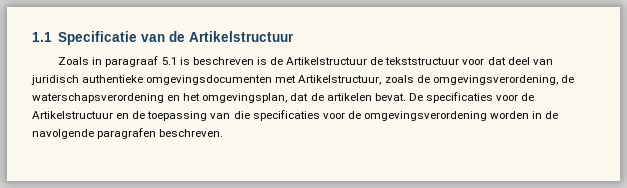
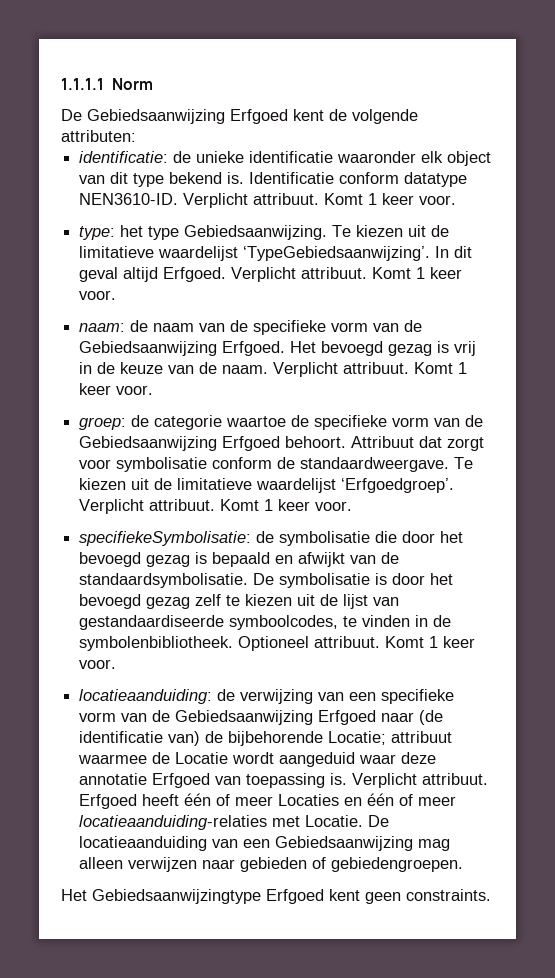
[32,31,294,45] [58,56,553,67] [31,75,574,85] [32,92,535,103] [32,110,559,121] [32,128,224,139] 1.1 Specificatie van de Artikelstructuur // Zoals in paragraaf 5.1 is beschreven is de Artikelstructuur de tekststructuur voor dat deel van juridisch authentieke omgevingsdocumenten met Artikelstructuur, zoals de omgevingsverordening, de waterschapsverordening en het omgevingsplan, dat de artikelen bevat. De specificaties voor de Artikelstructuur en de toepassing van die specificaties voor de omgevingsverordening worden in de navolgende paragrafen beschreven. -> [61,78,154,90] [61,109,418,124] [61,130,136,142] [79,151,492,166] [79,172,468,187] [79,193,457,208] [79,225,450,240] [79,246,473,261] [79,267,463,282] [79,290,117,300] [79,320,423,335] [79,341,477,356] [79,362,468,377] [79,383,154,395] [79,415,484,430] [79,436,485,451] [79,457,474,472] [79,478,455,493] [79,499,353,514] [79,531,464,546] [79,552,400,567] [79,573,454,588] [79,594,400,609] [79,615,452,630] [79,636,476,651] [79,659,117,669] [79,689,455,704] [79,710,444,725] [79,731,453,746] [78,752,437,767] [79,773,489,788] [79,793,457,809] [79,815,390,830] [79,836,451,851] [79,857,464,872] [61,889,491,904] 1.1.1.1 Norm // De Gebiedsaanwijzing Erfgoed kent de volgende attributen: // identificatie: de unieke identificatie waaronder elk object van dit type bekend is. Identificatie conform datatype NEN3610-ID. Verplicht attribuut. Komt 1 keer voor. // type: het type Gebiedsaanwijzing. Te kiezen uit de limitatieve waardelijst ‘TypeGebiedsaanwijzing’. In dit geval altijd Erfgoed. Verplicht attribuut. Komt 1 keer voor. // naam: de naam van de specifieke vorm van de Gebiedsaanwijzing Erfgoed. Het bevoegd gezag is vrij in de keuze van de naam. Verplicht attribuut. Komt 1 keer voor. // groep: de categorie waartoe de specifieke vorm van de Gebiedsaanwijzing Erfgoed behoort. Attribuut dat zorgt voor symbolisatie conform de standaardweergave. Te kiezen uit de limitatieve waardelijst ‘Erfgoedgroep’. Verplicht attribuut. Komt 1 keer voor. // specifiekeSymbolisatie: de symbolisatie die door het bevoegd gezag is bepaald en afwijkt van de standaardsymbolisatie. De symbolisatie is door het bevoegd gezag zelf te kiezen uit de lijst van gestandaardiseerde symboolcodes, te vinden in de symbolenbibliotheek. Optioneel attribuut. Komt 1 keer voor. // locatieaanduiding: de verwijzing van een specifieke vorm van de Gebiedsaanwijzing Erfgoed naar (de identificatie van) de bijbehorende Locatie; attribuut waarmee de Locatie wordt aangeduid waar deze annotatie Erfgoed van toepassing is. Verplicht attribuut. Erfgoed heeft één of meer Locaties en één of meer locatieaanduiding-relaties met Locatie. De locatieaanduiding van een Gebiedsaanwijzing mag alleen verwijzen naar gebieden of gebiedengroepen. // Het Gebiedsaanwijzingtype Erfgoed kent geen constraints.

